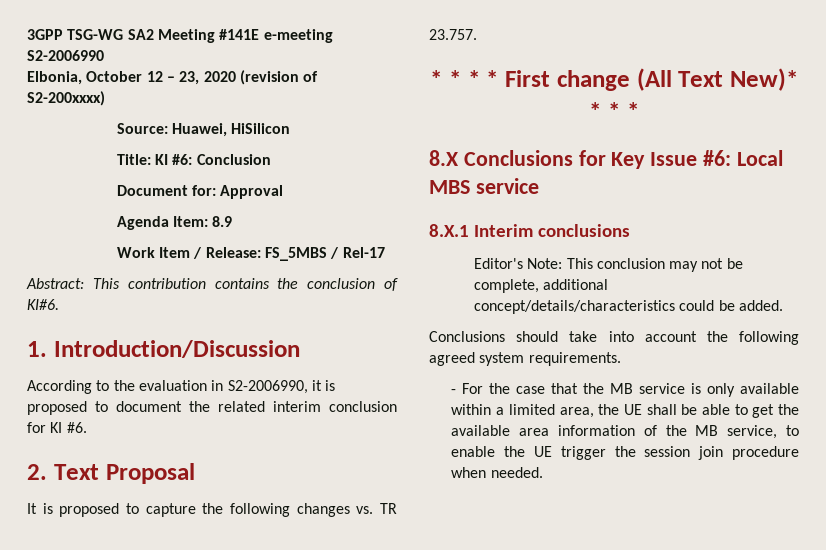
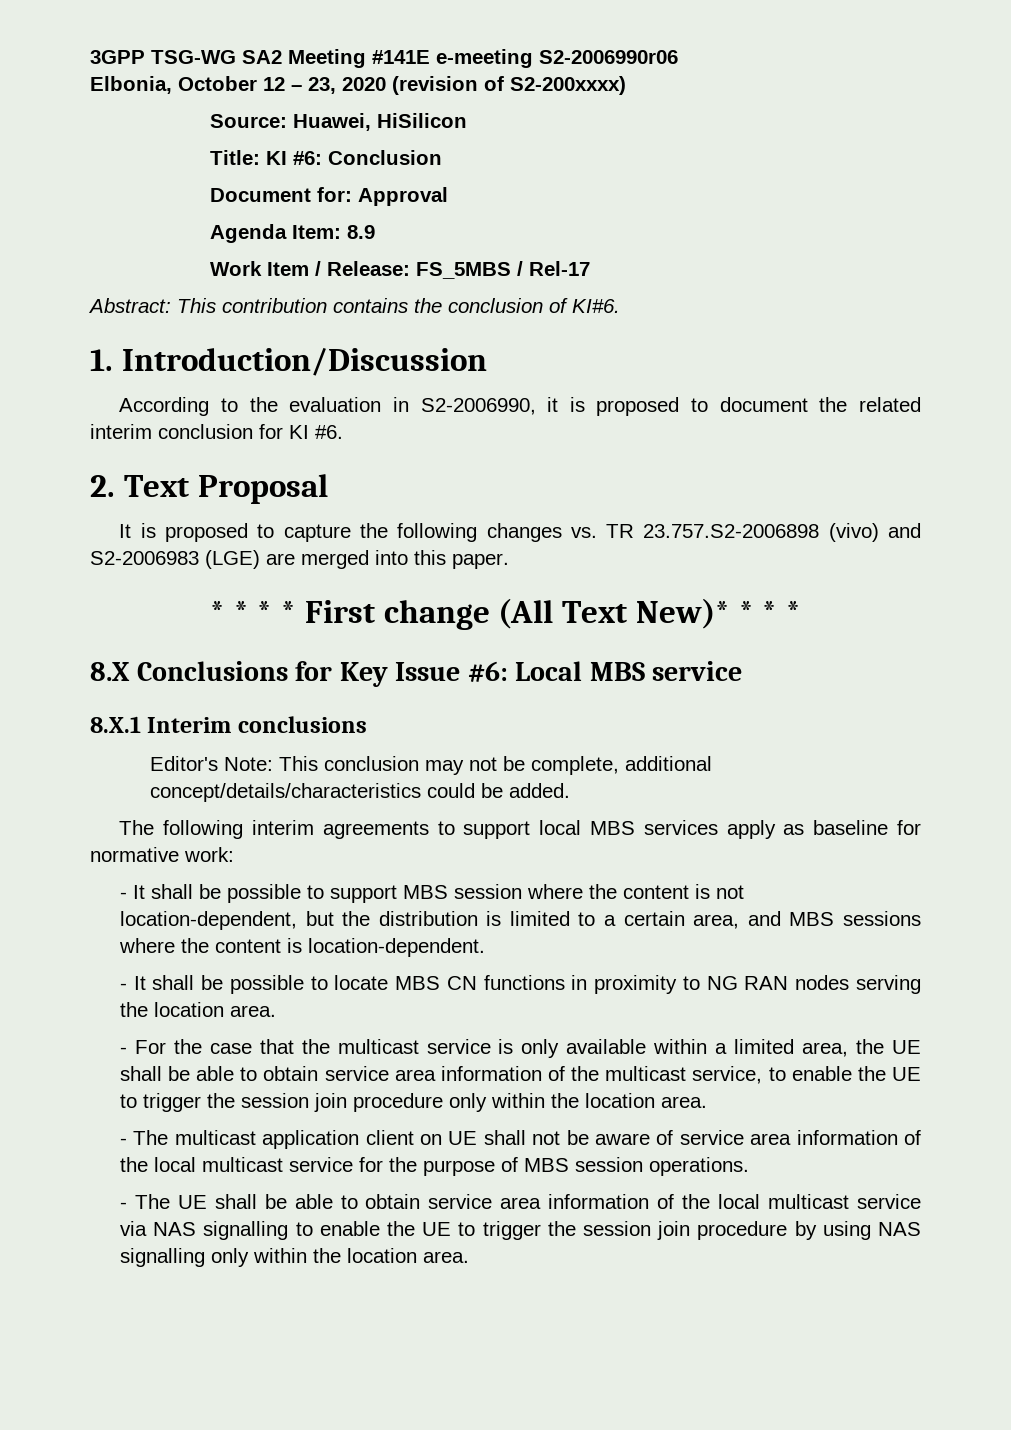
[27,50,104,61] S2-2006990 -> [539,50,678,64] S2-2006990r06
[429,29,477,40] 23.757. -> [643,523,922,542] [90,550,509,569] 23.757.S2-2006898 (vivo) and S2-2006983 (LGE) are merged into this paper.
[429,331,799,345] [429,352,621,366] Conclusions should take into account the following agreed system requirements. -> [119,820,922,839] [90,847,234,862] [119,884,744,903] [119,911,921,930] [118,938,485,957] [119,975,921,994] [119,1002,276,1017] The following interim agreements to support local MBS services apply as baseline for normative work: // - It shall be possible to support MBS session where the content is not location-dependent, but the distribution is limited to a certain area, and MBS sessions where the content is location-dependent. // - It shall be possible to locate MBS CN functions in proximity to NG RAN nodes serving the location area.
[610,383,634,394] MB -> [337,1039,419,1054] multicast
[752,404,799,418] [451,425,719,436] get the available area information of the MB -> [263,1066,687,1081] obtain service area information of the multicast
[560,446,799,460] [451,467,543,478] trigger the session join procedure when needed. -> [119,1093,707,1112] [119,1130,921,1149] [119,1157,749,1176] [119,1194,922,1209] [119,1221,921,1240] [119,1248,469,1267] to trigger the session join procedure only within the location area. // - The multicast application client on UE shall not be aware of service area information of the local multicast service for the purpose of MBS session operations. // - The UE shall be able to obtain service area information of the local multicast service via NAS signalling to enable the UE to trigger the session join procedure by using NAS signalling only within the location area.

